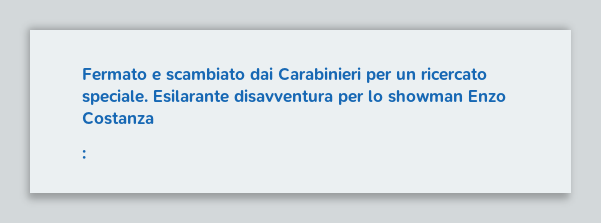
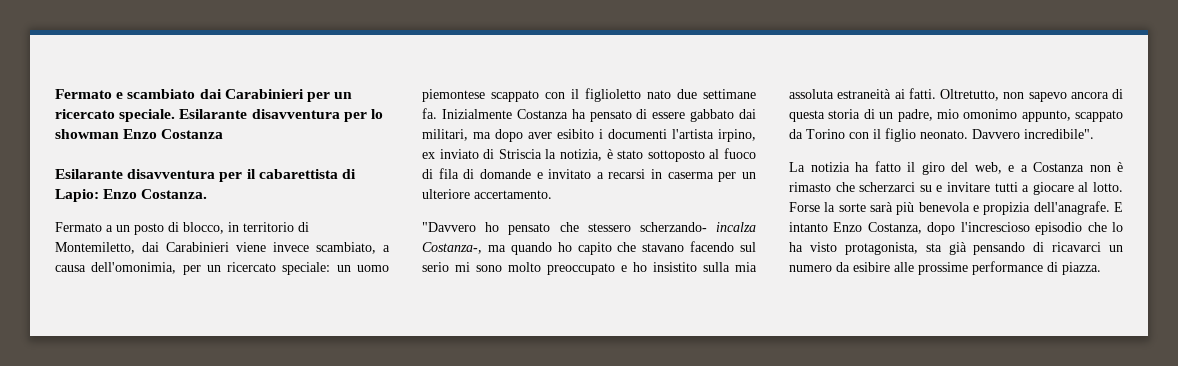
[82,150,86,160] : -> [55,169,356,182] [55,189,208,202] [55,222,309,235] [55,242,390,254] [55,262,389,275] [422,88,756,102] [422,108,756,122] [422,129,756,142] [422,148,756,162] [422,168,756,182] [422,189,552,199] [422,222,756,235] [422,241,756,255] [422,262,757,275] [789,88,1123,102] [789,109,1123,122] [789,128,1094,142] [789,161,1123,175] [789,182,1123,195] [789,201,1123,215] [789,222,1123,235] [789,242,1123,255] [789,261,1101,275] Esilarante disavventura per il cabarettista di Lapio: Enzo Costanza. // Fermato a un posto di blocco, in territorio di Montemiletto, dai Carabinieri viene invece scambiato, a causa dell'omonimia, per un ricercato speciale: un uomo piemontese scappato con il figlioletto nato due settimane fa. Inizialmente Costanza ha pensato di essere gabbato dai militari, ma dopo aver esibito i documenti l'artista irpino, ex inviato di Striscia la notizia, è stato sottoposto al fuoco di fila di domande e invitato a recarsi in caserma per un ulteriore accertamento. // "Davvero ho pensato che stessero scherzando- incalza Costanza-, ma quando ho capito che stavano facendo sul serio mi sono molto preoccupato e ho insistito sulla mia assoluta estraneità ai fatti. Oltretutto, non sapevo ancora di questa storia di un padre, mio omonimo appunto, scappato da Torino con il figlio neonato. Davvero incredibile". // La notizia ha fatto il giro del web, e a Costanza non è rimasto che scherzarci su e invitare tutti a giocare al lotto. Forse la sorte sarà più benevola e propizia dell'anagrafe. E intanto Enzo Costanza, dopo l'increscioso episodio che lo ha visto protagonista, sta già pensando di ricavarci un numero da esibire alle prossime performance di piazza.

